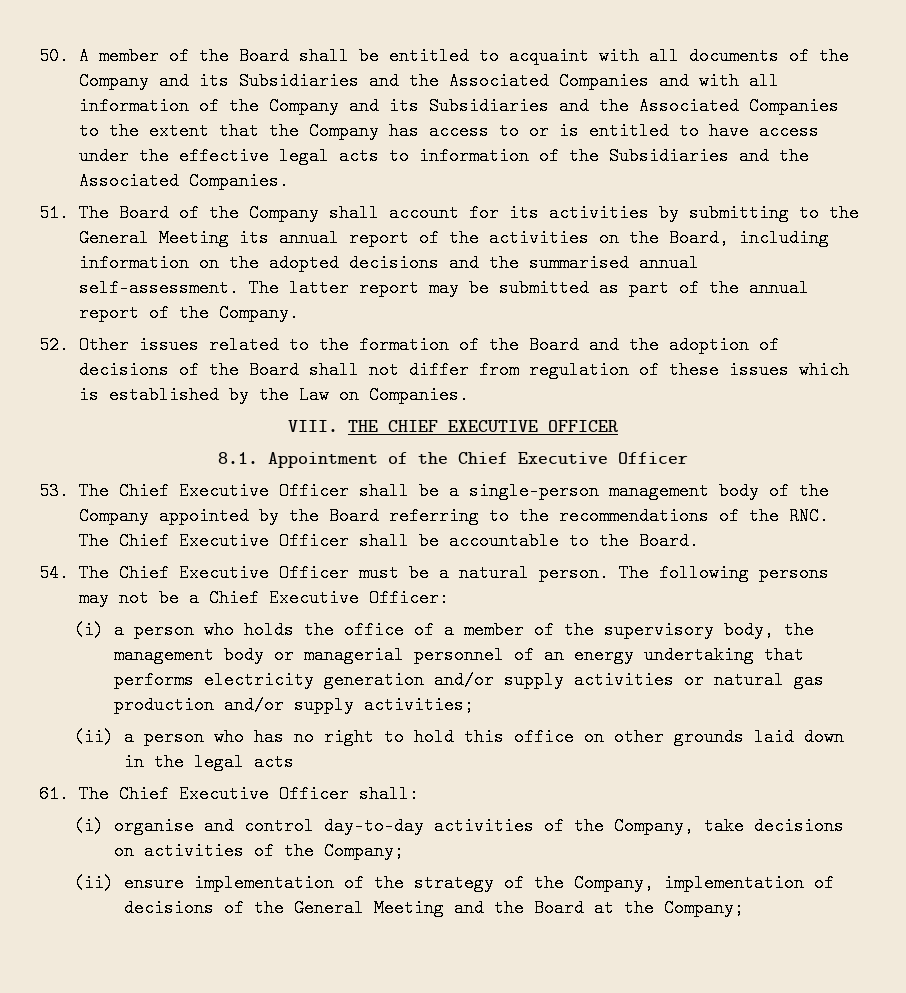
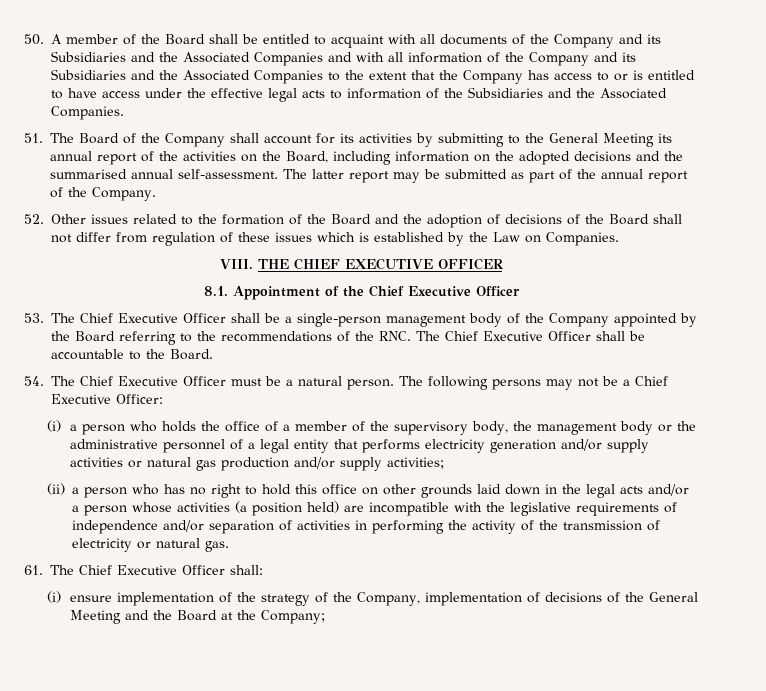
[303,646,754,664] managerial personnel of an energy undertaking -> [676,421,696,431] [69,439,329,453] the administrative personnel of a legal entity
(294, 762) none -> [647,484,689,496] [71,501,677,516] [71,520,660,534] [71,538,229,552] and/or a person whose activities (a position held) are incompatible with the legislative requirements of independence and/or separation of activities in performing the activity of the transmission of electricity or natural gas.
[113,817,844,835] [113,842,404,860] [74,874,115,892] organise and control day-to-day activities of the Company, take decisions on activities of the Company; // (ii) -> (61, 597) none

